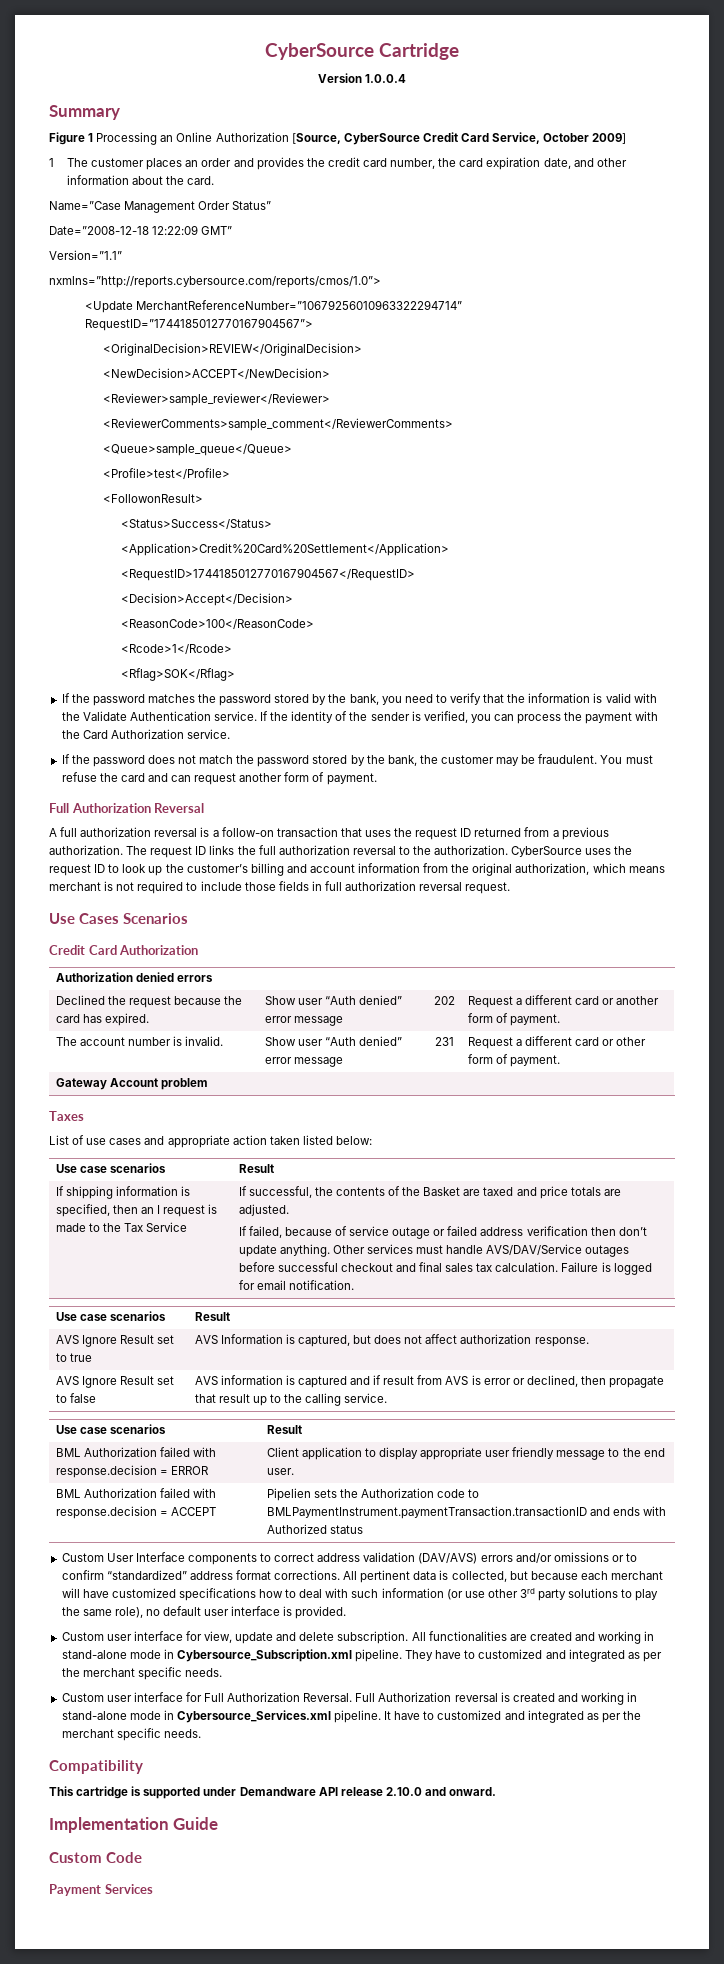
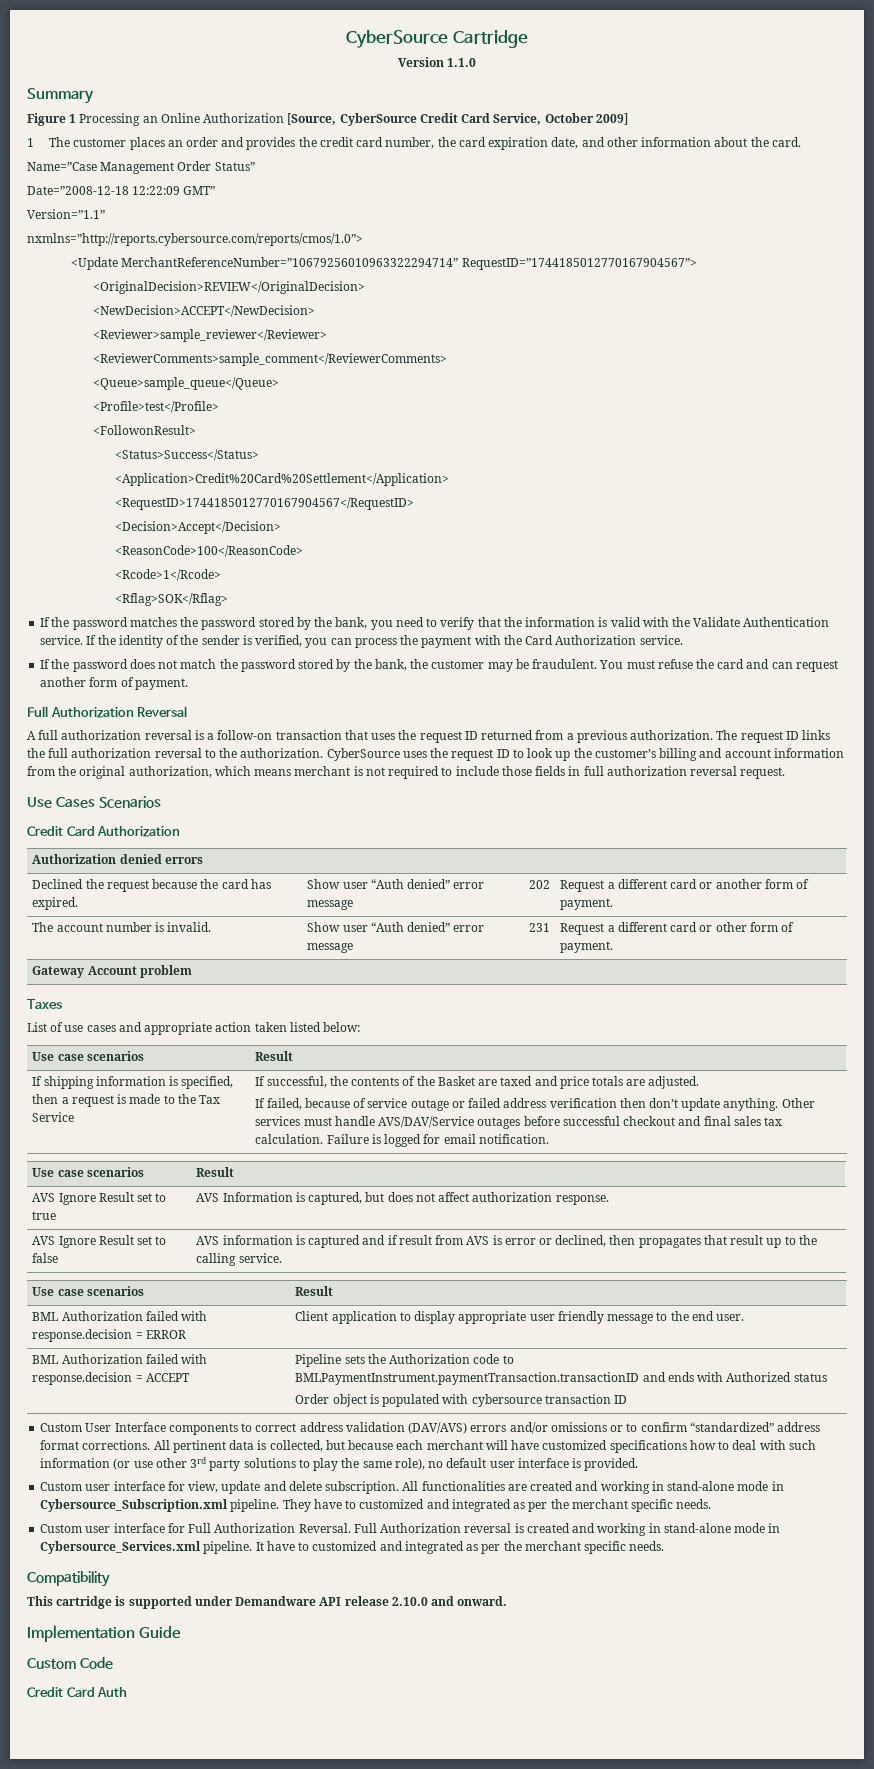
[365,74,407,83] 1.0.0.4 -> [447,58,477,67] 1.1.0
[140,1205,160,1214] an I -> [61,1097,69,1104] a
[609,1376,665,1388] propagate -> [638,1236,701,1248] propagates
[266,1488,311,1501] Pipelien -> [295,1354,342,1367] Pipeline
(363, 1529) none -> [295,1394,628,1407] // Order object is populated with cybersource transaction ID
[49,1884,153,1896] Payment Services -> [27,1687,128,1697] Credit Card Auth

